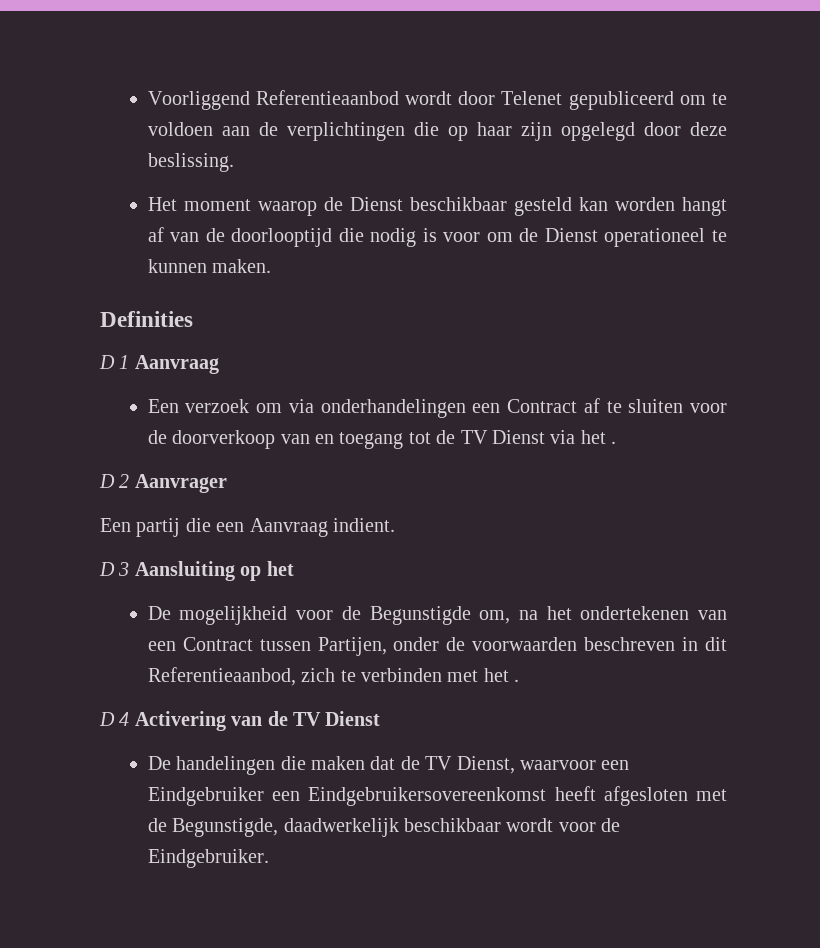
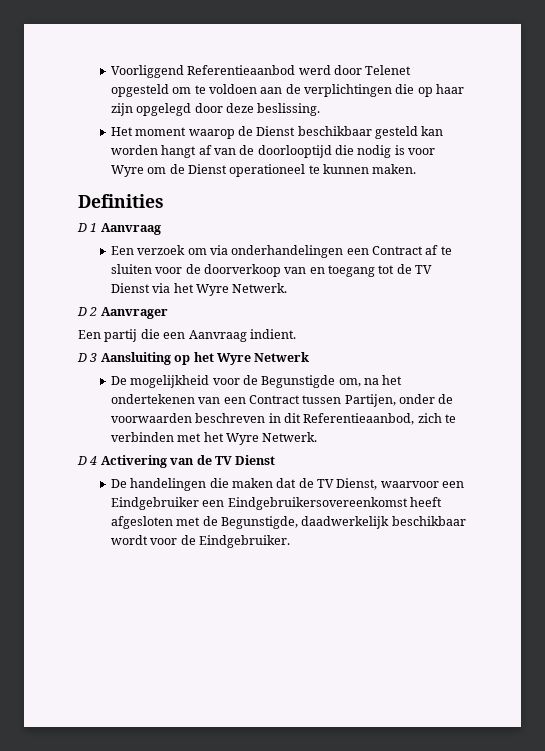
[405,91,453,105] wordt -> [298,65,331,75] werd
[568,91,674,110] gepubliceerd -> [110,84,169,97] opgesteld
(481, 237) none -> [110,165,144,177] Wyre
[611,441,617,444] . -> [195,283,288,296] Wyre Netwerk.
(294, 568) none -> [216,352,310,365] Wyre Netwerk
[514,679,520,682] . -> [225,432,318,445] Wyre Netwerk.

